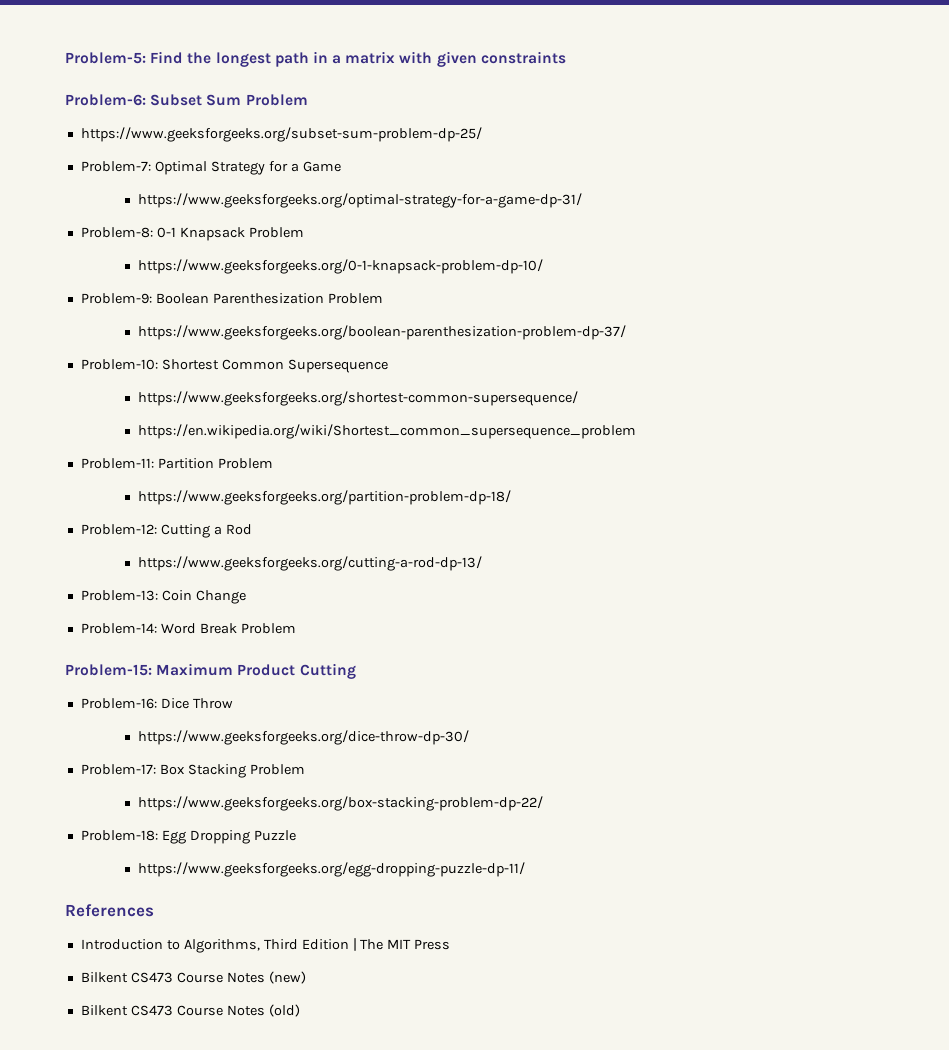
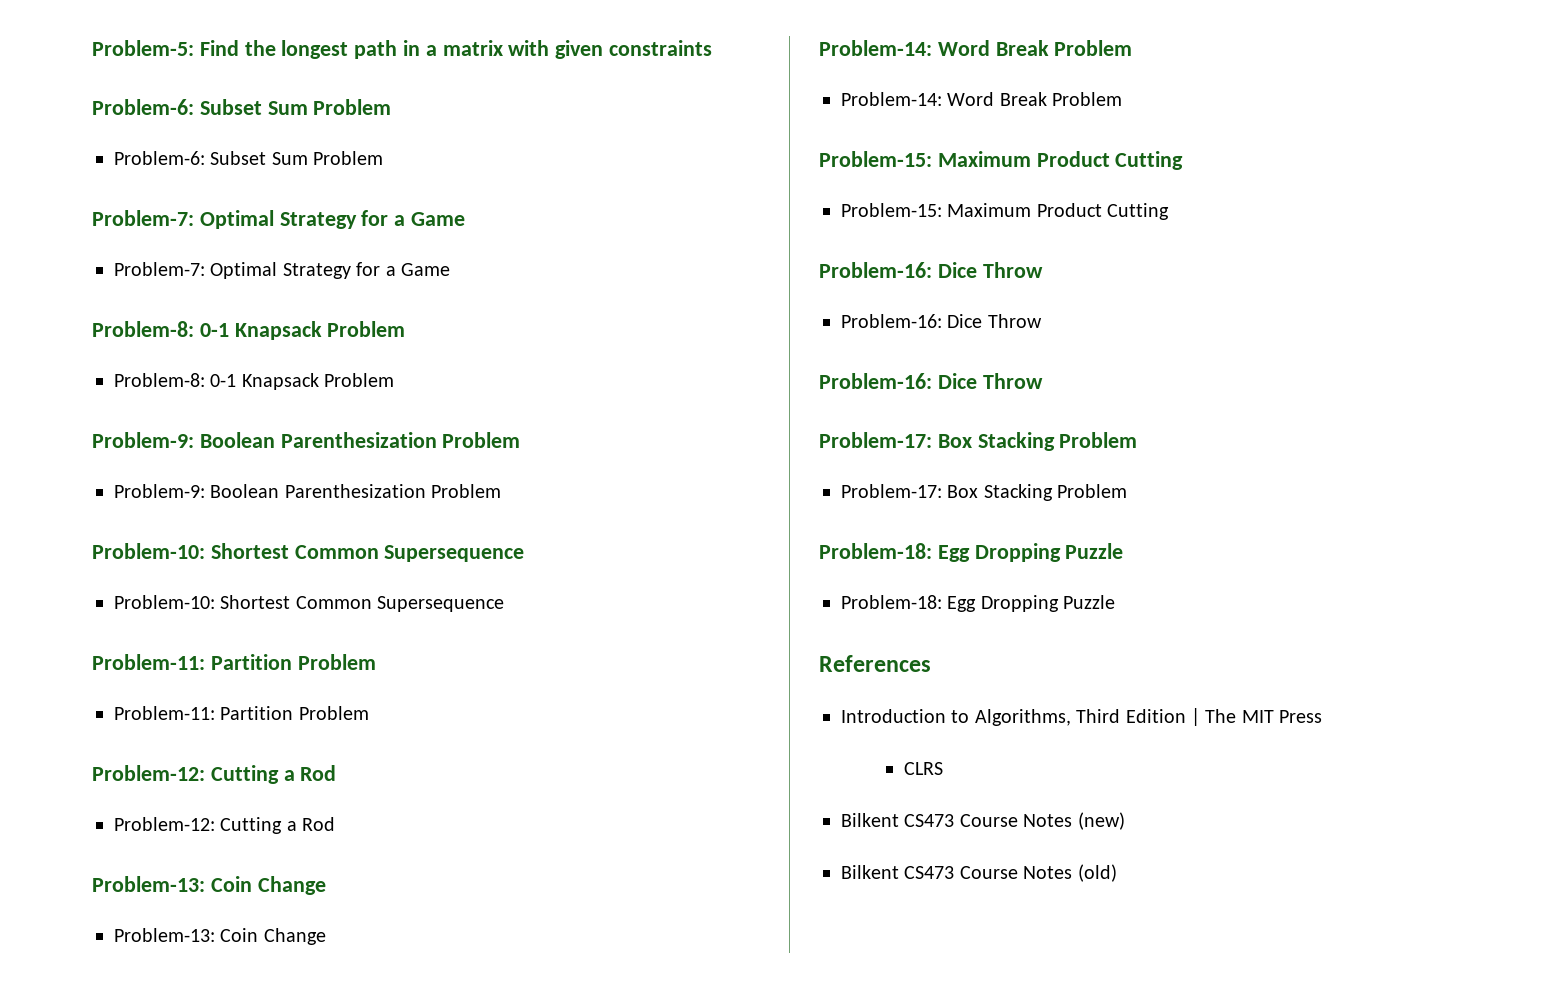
[80,127,482,142] [80,161,341,175] [138,193,583,208] [80,227,304,241] [138,259,544,274] [80,293,383,304] [138,325,627,340] [80,359,388,373] [138,391,579,406] [138,424,637,439] [80,458,273,469] [138,490,512,505] [80,524,252,538] [138,556,483,571] [80,590,246,604] https://www.geeksforgeeks.org/subset-sum-problem-dp-25/ // Problem-7: Optimal Strategy for a Game // https://www.geeksforgeeks.org/optimal-strategy-for-a-game-dp-31/ // Problem-8: 0-1 Knapsack Problem // https://www.geeksforgeeks.org/0-1-knapsack-problem-dp-10/ // Problem-9: Boolean Parenthesization Problem // https://www.geeksforgeeks.org/boolean-parenthesization-problem-dp-37/ // Problem-10: Shortest Common Supersequence // https://www.geeksforgeeks.org/shortest-common-supersequence/ // https://en.wikipedia.org/wiki/Shortest_common_supersequence_problem // Problem-11: Partition Problem // https://www.geeksforgeeks.org/partition-problem-dp-18/ // Problem-12: Cutting a Rod // https://www.geeksforgeeks.org/cutting-a-rod-dp-13/ // Problem-13: Coin Change -> [114,151,384,165] [92,210,466,229] [114,262,450,279] [92,321,406,340] [114,373,395,390] [92,432,521,448] [114,484,502,498] [92,543,525,562] [114,595,505,612] [92,654,376,670] [114,706,369,720] [92,765,337,784] [114,817,336,834] [92,876,326,895] [114,928,326,945] [819,40,1133,56] Problem-6: Subset Sum Problem // Problem-7: Optimal Strategy for a Game // Problem-7: Optimal Strategy for a Game // Problem-8: 0-1 Knapsack Problem // Problem-8: 0-1 Knapsack Problem // Problem-9: Boolean Parenthesization Problem // Problem-9: Boolean Parenthesization Problem // Problem-10: Shortest Common Supersequence // Problem-10: Shortest Common Supersequence // Problem-11: Partition Problem // Problem-11: Partition Problem // Problem-12: Cutting a Rod // Problem-12: Cutting a Rod // Problem-13: Coin Change // Problem-13: Coin Change // Problem-14: Word Break Problem
[80,698,233,709] [138,730,470,745] [80,764,305,778] [138,796,544,811] [80,830,296,844] [138,862,526,877] // Problem-16: Dice Throw // https://www.geeksforgeeks.org/dice-throw-dp-30/ // Problem-17: Box Stacking Problem // https://www.geeksforgeeks.org/box-stacking-problem-dp-22/ // Problem-18: Egg Dropping Puzzle // https://www.geeksforgeeks.org/egg-dropping-puzzle-dp-11/ -> [841,203,1170,220] [819,262,1043,278] [841,314,1042,328] [819,373,1043,389] [819,432,1138,451] [841,484,1128,501] [819,543,1124,562] [841,595,1116,612] // Problem-15: Maximum Product Cutting // Problem-16: Dice Throw // Problem-16: Dice Throw // Problem-16: Dice Throw // Problem-17: Box Stacking Problem // Problem-17: Box Stacking Problem // Problem-18: Egg Dropping Puzzle // Problem-18: Egg Dropping Puzzle
(451, 944) none -> [904,762,944,775] // CLRS

